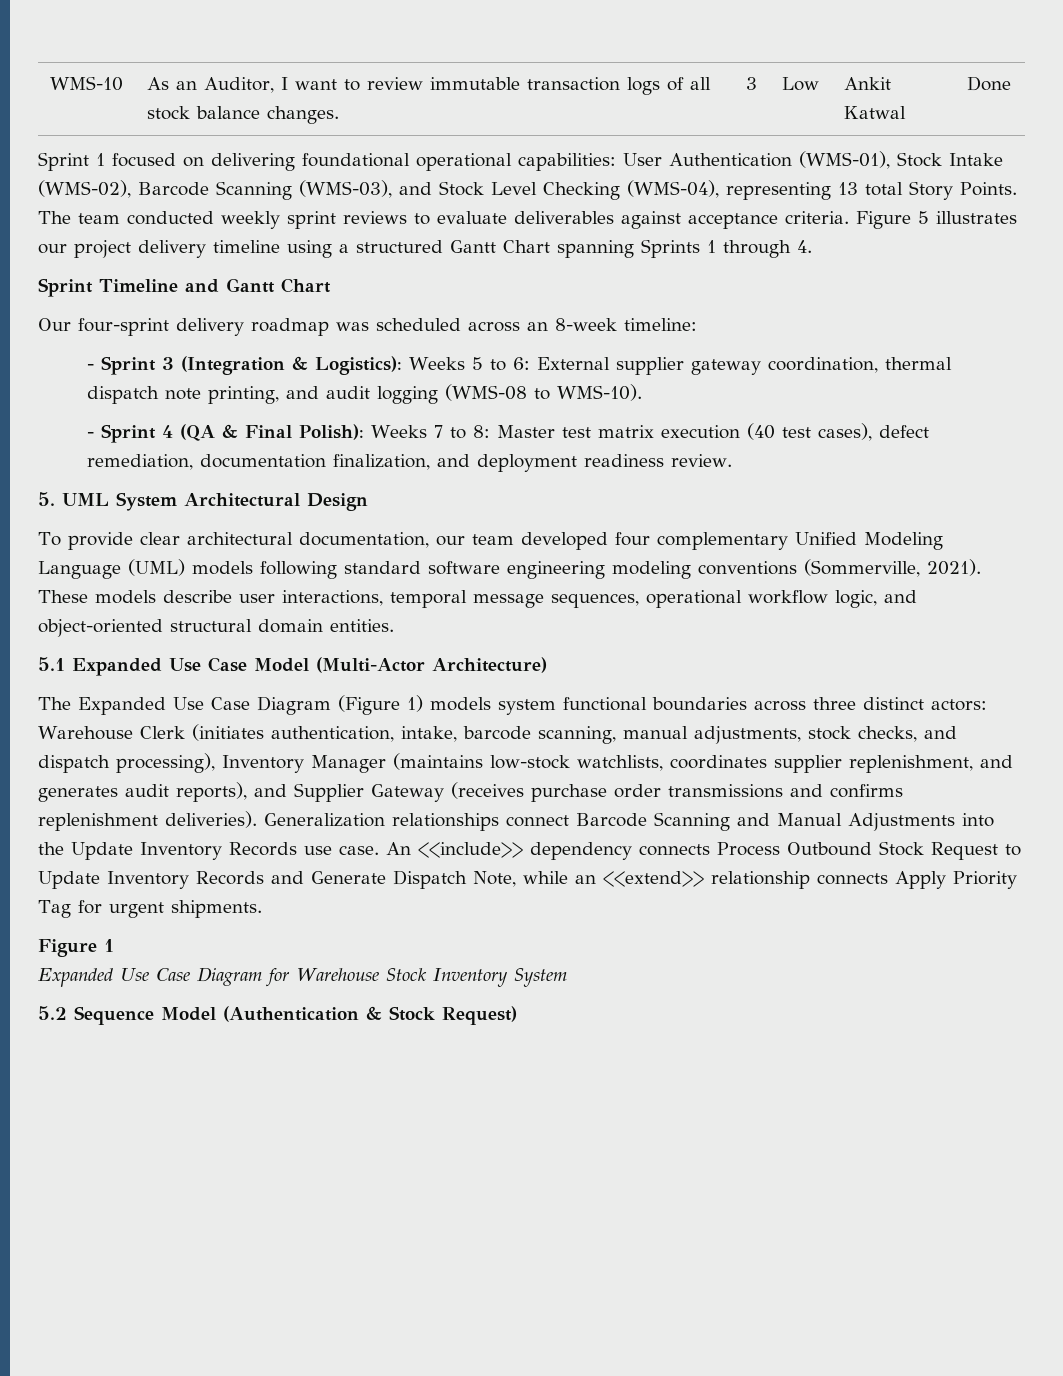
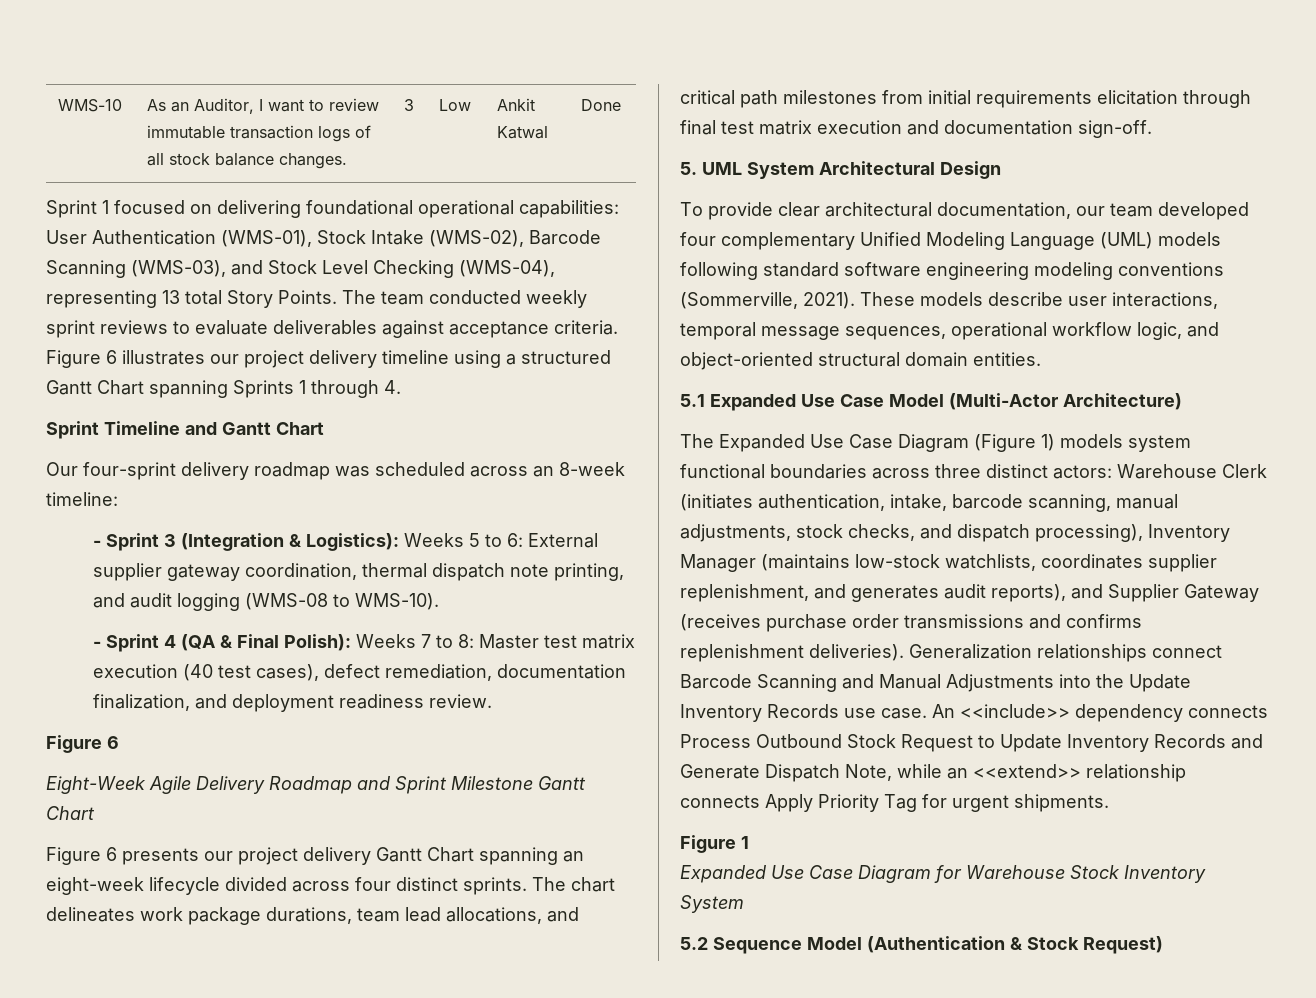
[918,211,929,224] 5 -> [106,350,117,364] 6
(732, 460) none -> [46,735,119,753] [46,776,586,794] [46,806,95,820] [46,847,584,865] [46,877,615,895] [46,907,579,925] [680,90,1251,108] [680,120,1152,138] // Figure 6 // Eight-Week Agile Delivery Roadmap and Sprint Milestone Gantt Chart // Figure 6 presents our project delivery Gantt Chart spanning an eight-week lifecycle divided across four distinct sprints. The chart delineates work package durations, team lead allocations, and critical path milestones from initial requirements elicitation through final test matrix execution and documentation sign-off.

